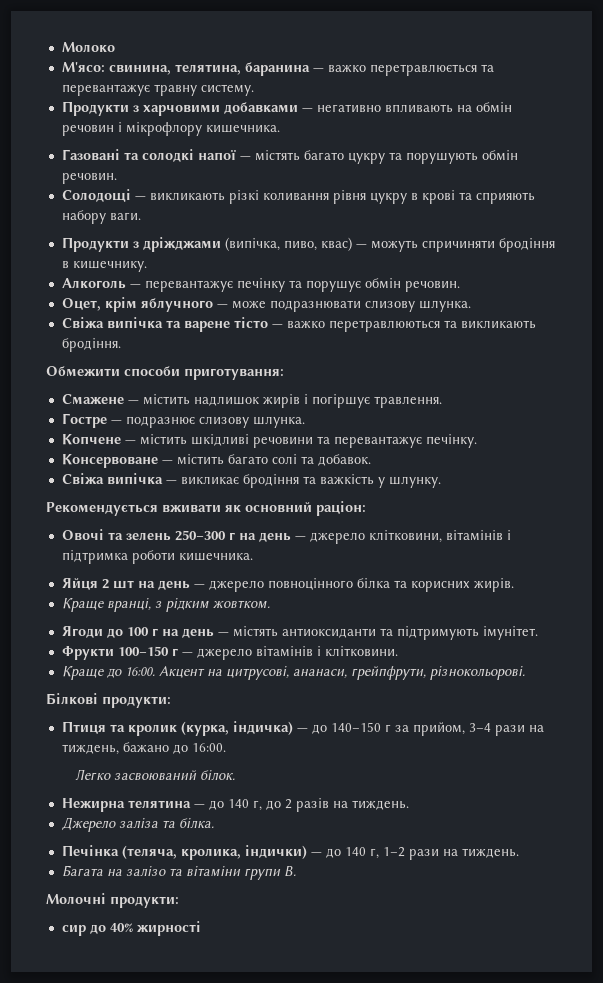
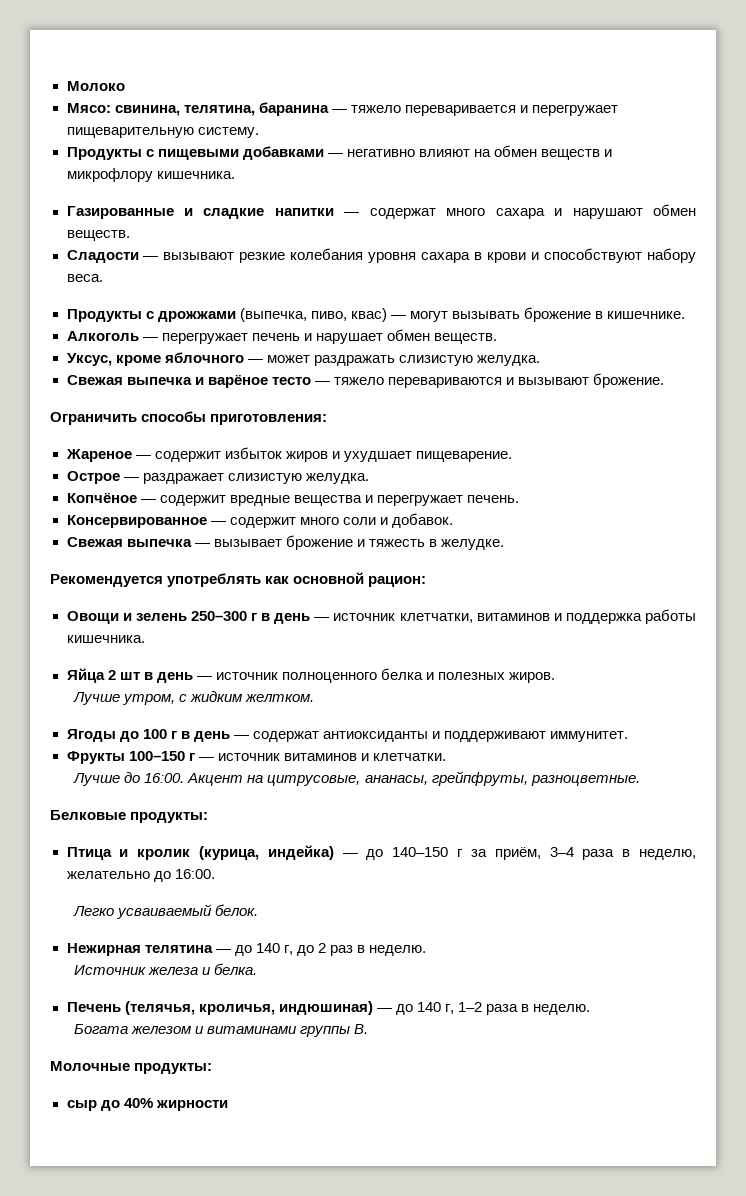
[61,62,105,72] М'ясо: -> [66,103,111,113] Мясо:
[327,64,494,76] [61,84,254,96] [61,101,512,116] [61,122,280,136] [61,149,518,164] [61,173,117,184] [61,189,535,204] [61,210,141,224] [61,237,555,252] [61,261,147,272] [61,278,460,292] [61,297,471,312] [61,317,536,332] [61,338,121,352] [46,366,284,380] [61,394,442,408] [61,413,305,428] [61,434,477,448] [61,454,371,468] [61,473,441,488] [46,501,366,516] [61,529,123,541] важко перетравлюється та перевантажує травну систему. // Продукти з харчовими добавками — негативно впливають на обмін речовин і мікрофлору кишечника. // Газовані та солодкі напої — містять багато цукру та порушують обмін речовин. // Солодощі — викликають різкі коливання рівня цукру в крові та сприяють набору ваги. // Продукти з дріжджами (випічка, пиво, квас) — можуть спричиняти бродіння в кишечнику. // Алкоголь — перевантажує печінку та порушує обмін речовин. // Оцет, крім яблучного — може подразнювати слизову шлунка. // Свіжа випічка та варене тісто — важко перетравлюються та викликають бродіння. // Обмежити способи приготування: // Смажене — містить надлишок жирів і погіршує травлення. // Гостре — подразнює слизову шлунка. // Копчене — містить шкідливі речовини та перевантажує печінку. // Консервоване — містить багато солі та добавок. // Свіжа випічка — викликає бродіння та важкість у шлунку. // Рекомендується вживати як основний раціон: // Овочі та -> [350,105,618,116] [66,127,259,138] [66,145,612,160] [66,168,235,182] [66,204,696,219] [66,230,130,241] [66,248,696,263] [66,274,103,282] [66,307,686,322] [66,329,497,344] [66,352,540,366] [66,373,664,388] [50,411,328,425] [65,447,512,462] [66,471,369,484] [66,492,519,506] [66,513,453,528] [66,535,504,550] [50,572,427,587] [66,611,132,624] тяжело переваривается и перегружает пищеварительную систему. // Продукты с пищевыми добавками — негативно влияют на обмен веществ и микрофлору кишечника. // Газированные и сладкие напитки — содержат много сахара и нарушают обмен веществ. // Сладости — вызывают резкие колебания уровня сахара в крови и способствуют набору веса. // Продукты с дрожжами (выпечка, пиво, квас) — могут вызывать брожение в кишечнике. // Алкоголь — перегружает печень и нарушает обмен веществ. // Уксус, кроме яблочного — может раздражать слизистую желудка. // Свежая выпечка и варёное тесто — тяжело перевариваются и вызывают брожение. // Ограничить способы приготовления: // Жареное — содержит избыток жиров и ухудшает пищеварение. // Острое — раздражает слизистую желудка. // Копчёное — содержит вредные вещества и перегружает печень. // Консервированное — содержит много соли и добавок. // Свежая выпечка — вызывает брожение и тяжесть в желудке. // Рекомендуется употреблять как основной рацион: // Овощи и
[238,530,511,544] [61,550,253,564] [61,578,98,590] на день — джерело клітковини, вітамінів і підтримка роботи кишечника. // Яйця -> [261,609,697,624] [66,635,145,643] [66,668,105,683] в день — источник клетчатки, витаминов и поддержка работы кишечника. // Яйца
[137,578,514,592] [61,598,270,612] [61,626,103,638] на день — джерело повноцінного білка та корисних жирів. // Краще вранці, з рідким жовтком. // Ягоди -> [143,668,556,683] [73,691,315,705] [66,729,116,742] в день — источник полноценного белка и полезных жиров. // Лучше утром, с жидким желтком. // Ягоды
[161,626,538,640] [61,646,398,660] [61,666,525,680] [46,693,171,708] [61,721,293,736] на день — містять антиоксиданти та підтримують імунітет. // Фрукти 100–150 г — джерело вітамінів і клітковини. // Краще до 16:00. Акцент на цитрусові, ананаси, грейпфрути, різнокольорові. // Білкові продукти: // Птиця та кролик (курка, індичка) -> [180,731,629,742] [66,751,446,764] [73,771,640,786] [50,810,209,823] [66,845,334,860] в день — содержат антиоксиданты и поддерживают иммунитет. // Фрукты 100–150 г — источник витаминов и клетчатки. // Лучше до 16:00. Акцент на цитрусовые, ананасы, грейпфруты, разноцветные. // Белковые продукты: // Птица и кролик (курица, индейка)
[412,722,544,736] [61,742,169,755] прийом, 3–4 рази на тиждень, бажано -> [494,847,696,860] [66,871,150,879] приём, 3–4 раза в неделю, желательно
[113,770,235,781] [61,798,125,812] засвоюваний білок. // Нежирна -> [117,904,259,919] [66,943,141,956] усваиваемый белок. // Нежирная
[295,798,409,812] [61,817,214,832] [61,845,307,860] разів на тиждень. // Джерело заліза та білка. // Печінка (теляча, кролика, індички) -> [329,945,427,956] [74,963,258,975] [66,1001,373,1015] раз в неделю. // Источник железа и белка. // Печень (телячья, кроличья, индюшиная)
[408,848,519,860] [61,865,296,880] [46,893,179,908] [61,925,86,936] рази на тиждень. // Багата на залізо та вітаміни групи B. // Молочні продукти: // сир -> [485,1004,591,1015] [74,1024,369,1037] [50,1061,213,1074] [66,1100,97,1111] раза в неделю. // Богата железом и витаминами группы B. // Молочные продукты: // сыр
[136,921,201,936] жирності -> [155,1100,228,1111] жирности

